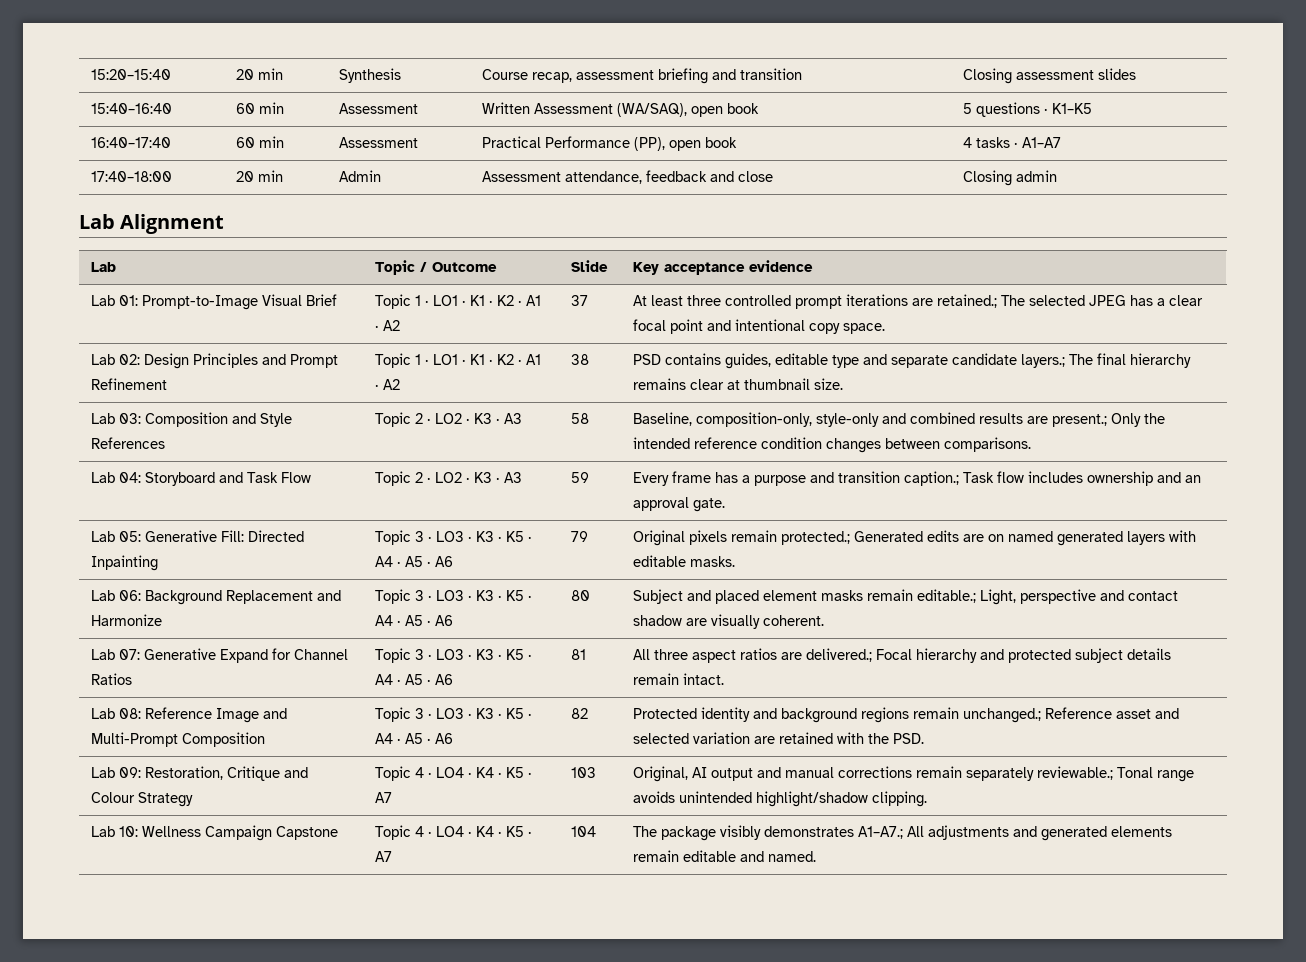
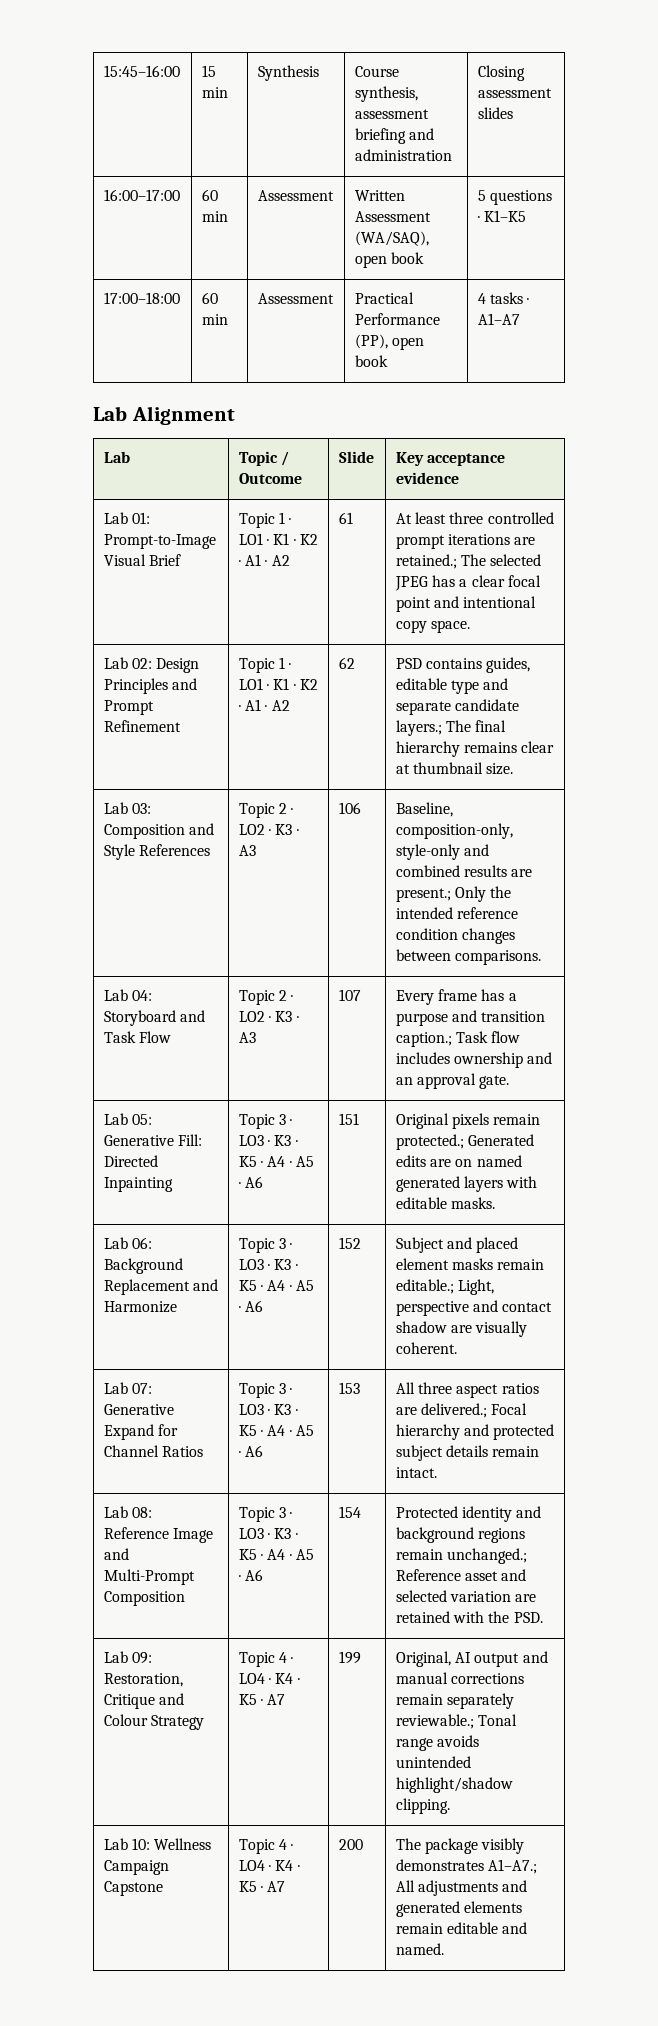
[91,69,172,80] [236,69,255,80] 15:20–15:40 | 20 -> [103,65,180,77] [201,65,216,77] 15:45–16:00 | 15
[532,72,573,83] recap, -> [354,86,418,102] synthesis,
[740,68,803,80] transition -> [354,149,452,161] administration
[91,103,173,114] 15:40–16:40 -> [103,189,180,201] 16:00–17:00
[91,137,172,148] 16:40–17:40 -> [103,292,180,304] 17:00–18:00
[91,171,173,182] [236,170,284,182] [339,170,382,182] [482,170,774,184] [963,170,1058,186] // 17:40–18:00 | 20 min | Admin | Assessment attendance, feedback and close | Closing admin -> (520, 319) none
[571,295,589,306] 37 -> [338,512,353,524] 61
[571,354,590,365] 38 -> [338,657,355,669] 62
[571,413,590,424] 58 -> [338,802,361,814] 106
[571,472,590,483] 59 -> [338,989,361,1001] 107
[571,531,589,542] 79 -> [338,1113,359,1125] 151
[571,590,591,601] 80 -> [338,1237,361,1249] 152
[571,649,587,660] 81 -> [338,1382,360,1394] 153
[571,708,589,719] 82 -> [338,1506,361,1518] 154
[571,767,597,778] 103 -> [338,1651,361,1664] 199
[571,826,597,837] 104 -> [338,1839,363,1850] 200

